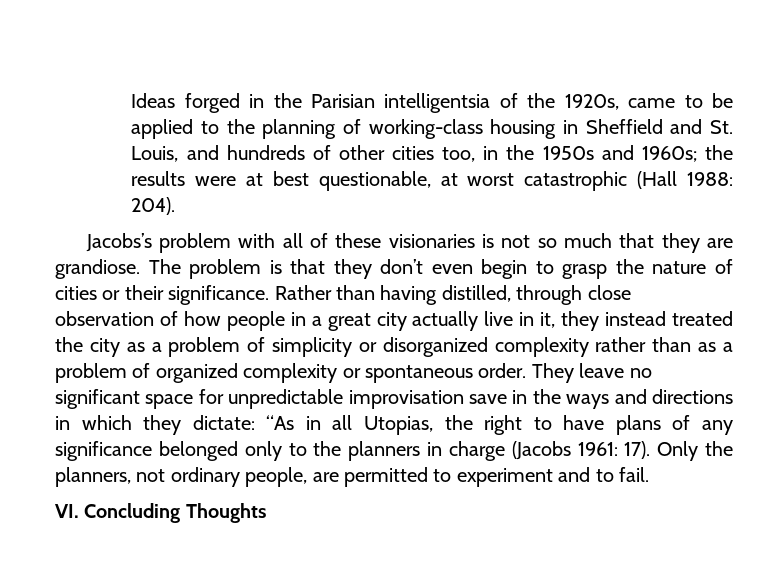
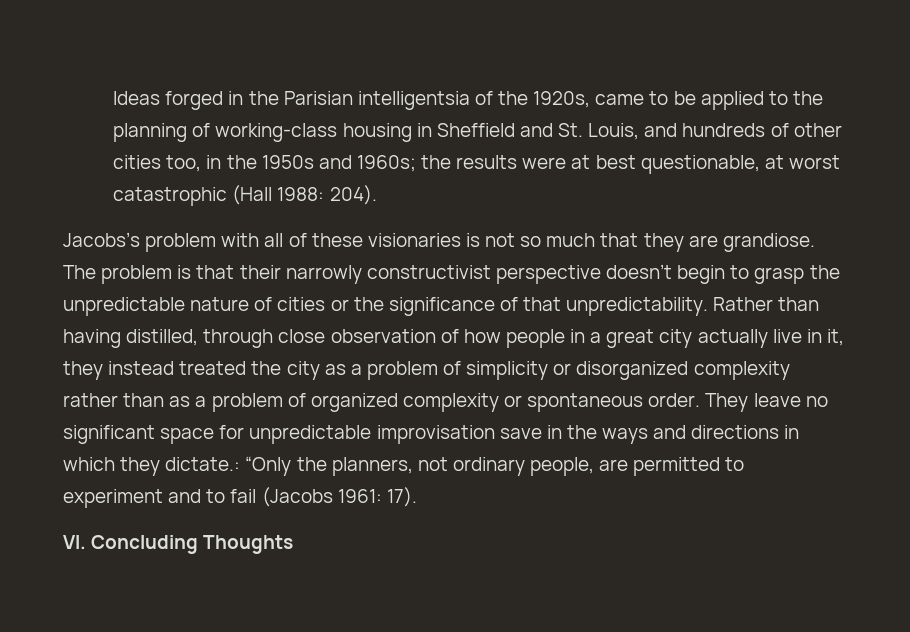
[333,259,473,279] they don’t even -> [239,264,673,284] their narrowly constructivist perspective doesn’t
(644, 266) none -> [63,297,185,316] unpredictable
[124,285,270,305] their significance. -> [353,297,709,316] the significance of that unpredictability.
[192,415,733,435] [55,441,699,461] dictate: “As in all Utopias, the right to have plans of any significance belonged only to the planners in charge (Jacobs 1961: 17). Only -> [165,456,292,476] dictate.: “Only
[618,467,649,482] fail. -> [230,487,417,507] fail (Jacobs 1961: 17).

